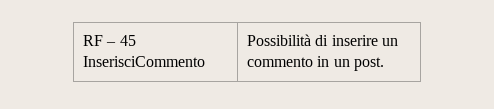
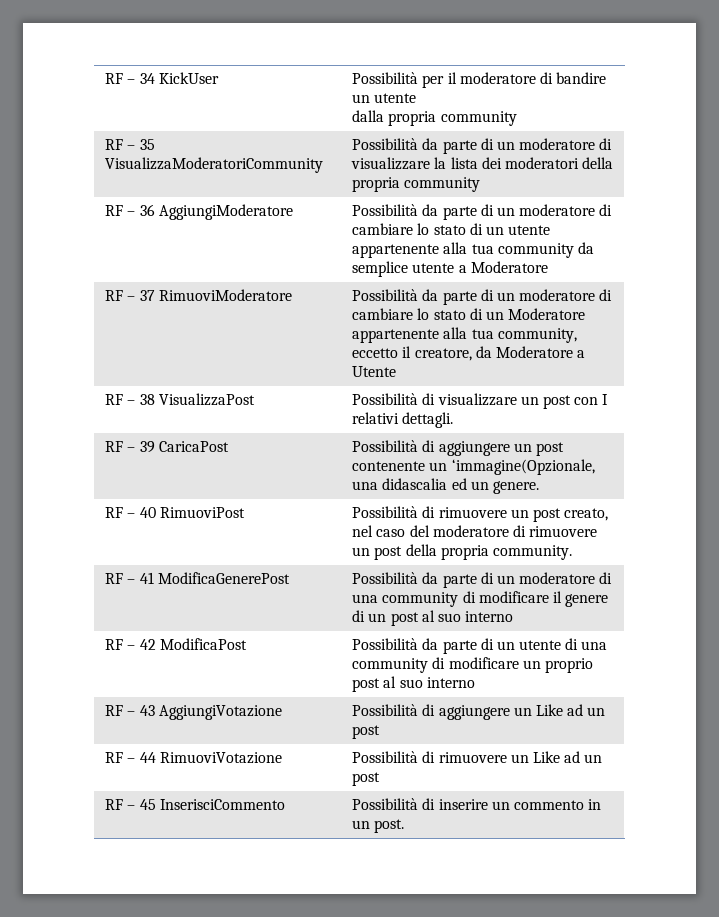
[83,35,117,46] RF – -> [105,72,219,84] [352,72,607,88] [352,93,417,103] [352,110,517,126] [105,139,155,150] [105,157,324,173] [352,138,613,154] [351,157,614,170] [352,177,481,192] [105,204,293,220] [352,204,613,220] [352,223,551,235] [352,242,594,258] [352,261,548,277] [105,289,292,301] [352,289,613,305] [352,308,586,320] [352,327,577,343] [352,346,586,361] [352,366,397,377] [105,393,255,406] [352,393,609,409] [352,412,454,428] [105,441,229,453] [352,440,564,456] [352,459,595,475] [352,478,539,494] [105,507,245,518] [352,506,609,522] [352,525,598,537] [352,544,572,560] [105,572,290,584] [352,572,613,588] [352,591,609,607] [352,610,514,626] [105,638,247,650] [352,638,608,654] [352,657,593,673] [352,676,475,692] [105,705,282,720] [352,704,606,720] [352,725,381,739] [105,752,282,764] [352,751,603,763] [352,772,381,786] [105,799,136,810] RF – 34 KickUser | Possibilità per il moderatore di bandire un utente // dalla propria community // RF – 35 VisualizzaModeratoriCommunity | Possibilità da parte di un moderatore di visualizzare la lista dei moderatori della propria community // RF – 36 AggiungiModeratore | Possibilità da parte di un moderatore di cambiare lo stato di un utente appartenente alla tua community da semplice utente a Moderatore // RF – 37 RimuoviModeratore | Possibilità da parte di un moderatore di cambiare lo stato di un Moderatore appartenente alla tua community, eccetto il creatore, da Moderatore a Utente // RF – 38 VisualizzaPost | Possibilità di visualizzare un post con I relativi dettagli. // RF – 39 CaricaPost | Possibilità di aggiungere un post contenente un ‘immagine(Opzionale, una didascalia ed un genere. // RF – 40 RimuoviPost | Possibilità di rimuovere un post creato, nel caso del moderatore di rimuovere un post della propria community. // RF – 41 ModificaGenerePost | Possibilità da parte di un moderatore di una community di modificare il genere di un post al suo interno // RF – 42 ModificaPost | Possibilità da parte di un utente di una community di modificare un proprio post al suo interno // RF – 43 AggiungiVotazione | Possibilità di aggiungere un Like ad un post // RF – 44 RimuoviVotazione | Possibilità di rimuovere un Like ad un post // RF –

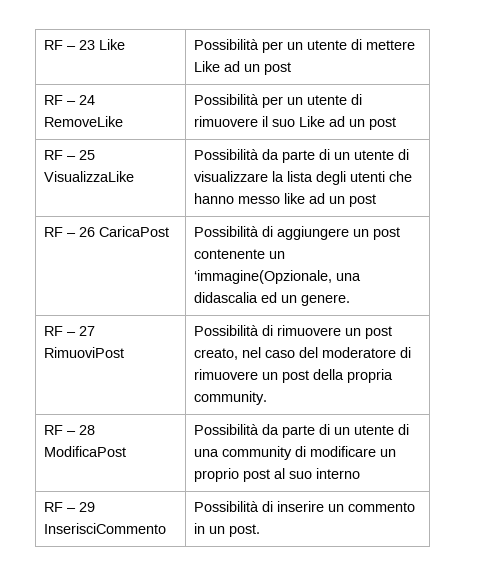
[105,72,219,84] [352,72,607,88] [352,93,417,103] [352,110,517,126] [105,139,155,150] [105,157,324,173] [352,138,596,154] RF – 34 KickUser | Possibilità per il moderatore di bandire un utente // dalla propria community // RF – 35 VisualizzaModeratoriCommunity | Possibilità da parte di un moderatore -> [44,39,126,50] [194,39,416,53] [194,61,292,75] [44,95,96,105] [44,116,124,127] [194,94,363,108] [194,116,397,130] [44,150,96,160] [44,171,135,182] [194,149,395,163] RF – 23 Like | Possibilità per un utente di mettere Like ad un post // RF – 24 RemoveLike | Possibilità per un utente di rimuovere il suo Like ad un post // RF – 25 VisualizzaLike | Possibilità da parte di un utente
[481,157,614,169] [352,177,481,192] [105,204,293,220] [352,204,613,220] [352,223,551,235] [352,242,594,258] [352,261,548,277] [105,289,292,301] [352,289,613,305] [352,308,586,320] [352,327,577,343] [352,346,586,361] [352,366,397,377] [105,393,255,406] [352,393,609,409] [352,412,454,428] [105,441,155,453] dei moderatori della propria community // RF – 36 AggiungiModeratore | Possibilità da parte di un moderatore di cambiare lo stato di un utente appartenente alla tua community da semplice utente a Moderatore // RF – 37 RimuoviModeratore | Possibilità da parte di un moderatore di cambiare lo stato di un Moderatore appartenente alla tua community, eccetto il creatore, da Moderatore a Utente // RF – 38 VisualizzaPost | Possibilità di visualizzare un post con I relativi dettagli. // RF – 39 -> [316,171,413,185] [194,193,377,207] [44,227,96,237] degli utenti che hanno messo like ad un post // RF – 26
[139,507,156,518] 40 -> [79,326,96,336] 27
[139,572,290,584] [352,572,613,588] [352,591,609,607] [352,610,514,626] [105,639,156,650] 41 ModificaGenerePost | Possibilità da parte di un moderatore di una community di modificare il genere di un post al suo interno // RF – 42 -> [79,425,96,435] 28
[139,705,282,720] [352,704,606,720] [352,725,381,739] [105,752,282,764] [352,751,603,763] [352,772,381,786] [105,799,156,810] 43 AggiungiVotazione | Possibilità di aggiungere un Like ad un post // RF – 44 RimuoviVotazione | Possibilità di rimuovere un Like ad un post // RF – 45 -> [79,502,96,512] 29

